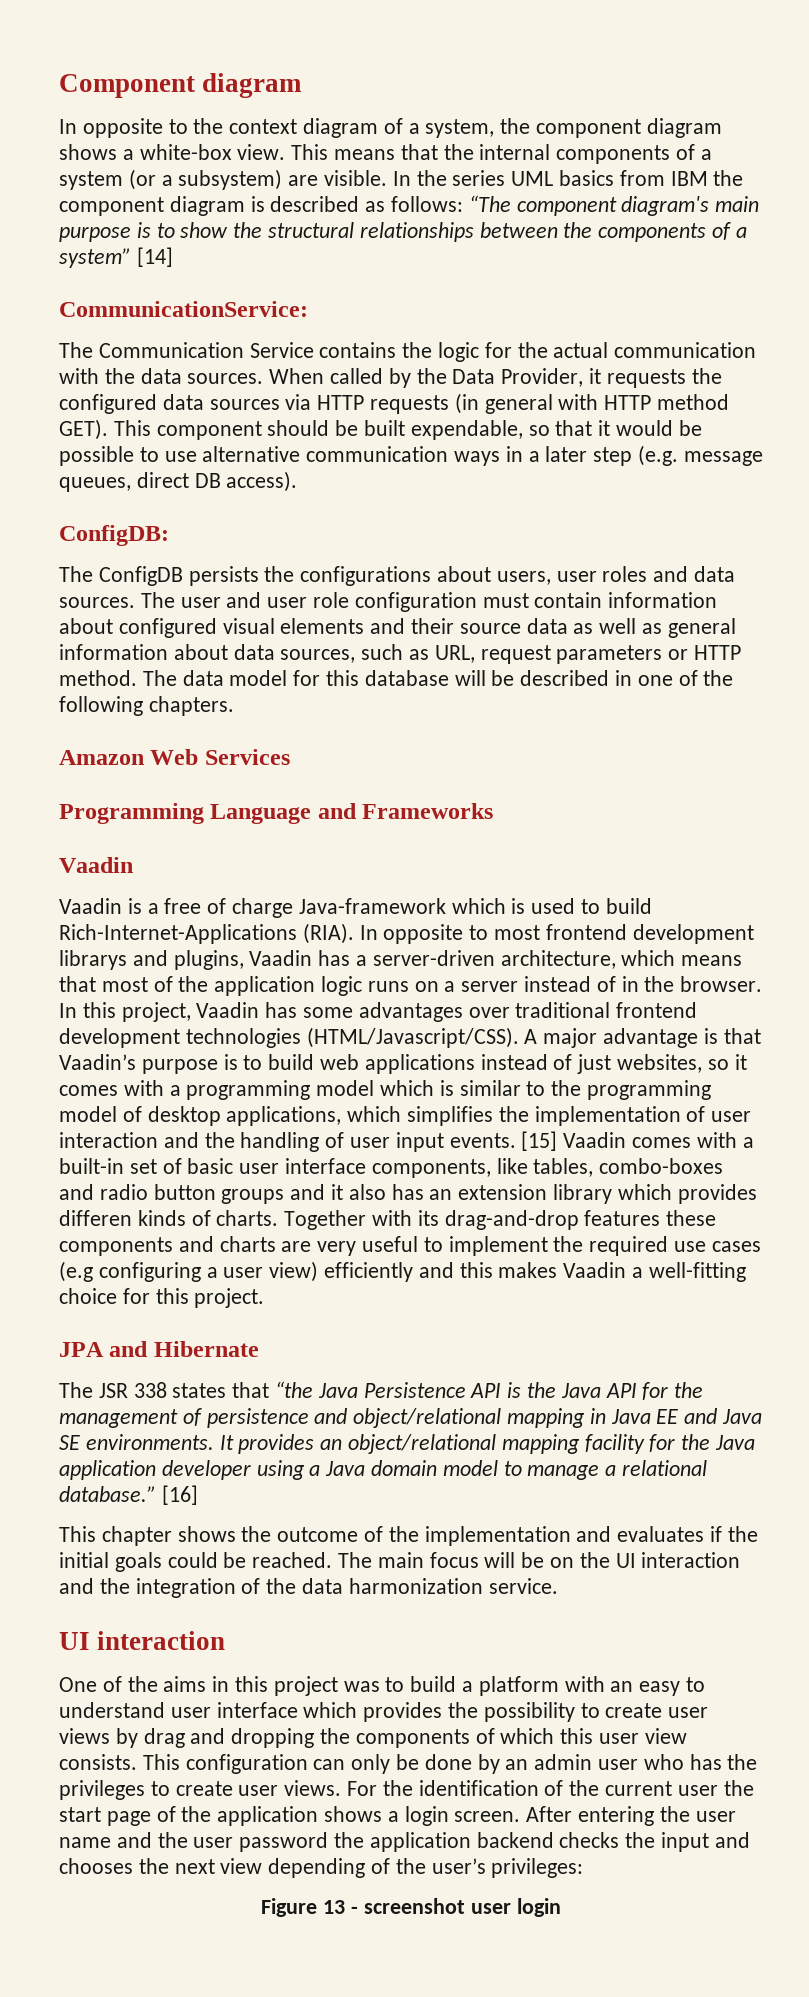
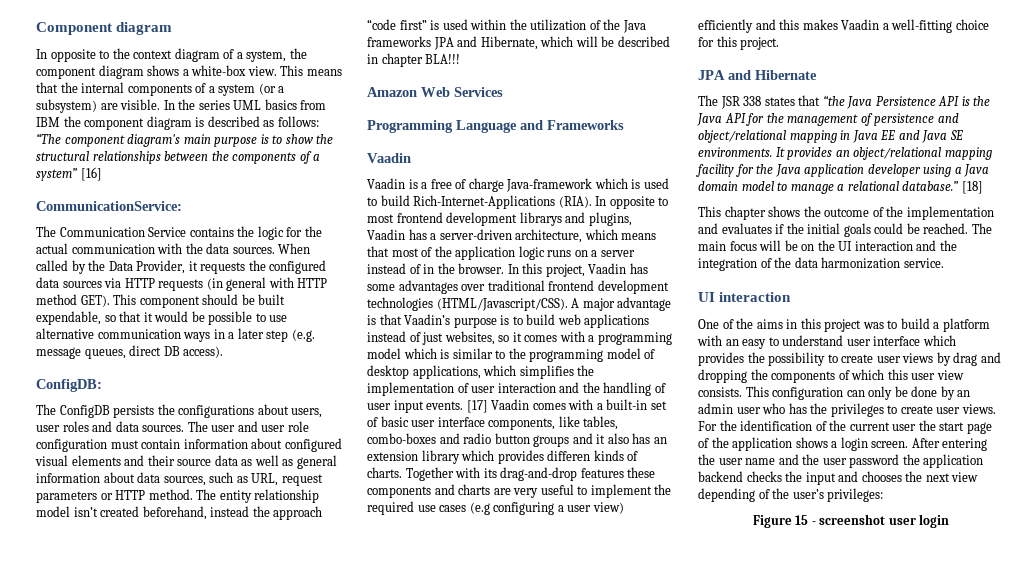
[136,247,173,267] [14] -> [80,167,102,181] [16]
[182,670,734,686] [59,696,234,716] data model for this database will be described in one of the following chapters. -> [219,489,320,503] [36,506,323,520] [367,19,646,33] [367,36,670,50] [367,53,461,67] entity relationship model isn’t created beforehand, instead the approach “code first” is used within the utilization of the Java frameworks JPA and Hibernate, which will be described in chapter BLA!!!
[521,1131,558,1151] [15] -> [466,400,488,413] [17]
[161,1485,198,1505] [16] -> [961,181,983,194] [18]
[323,1900,346,1914] 13 -> [795,515,809,525] 15

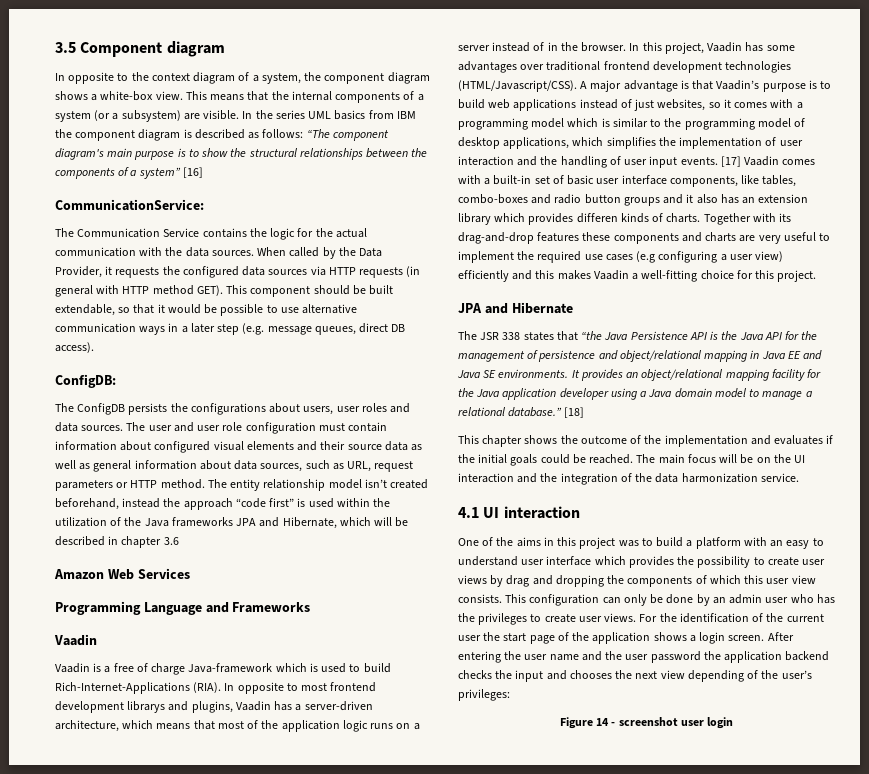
(36, 28) none -> [55,42,76,53] 3.5
[36,311,101,325] expendable, -> [55,304,115,316] extendable,
[425,54,461,64] BLA!!! -> [163,537,179,545] 3.6
(944, 263) none -> [458,507,479,518] 4.1
[795,515,809,525] 15 -> [596,718,610,726] 14

